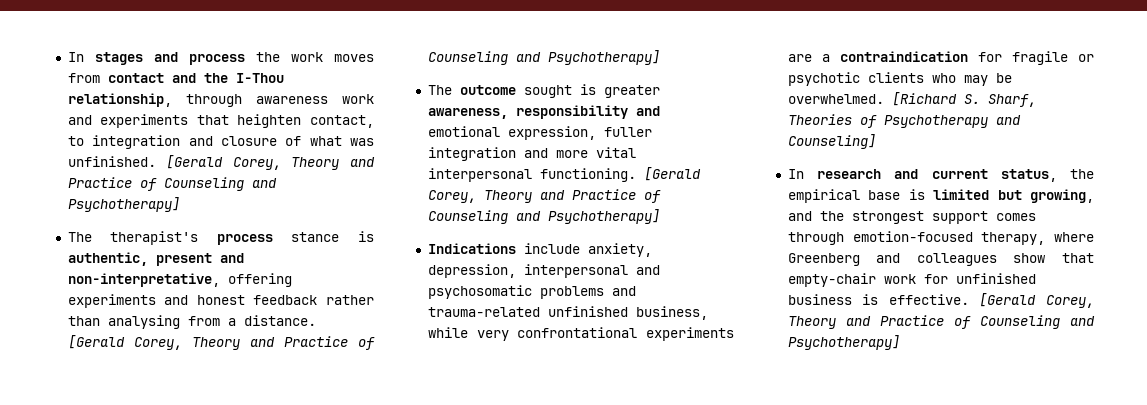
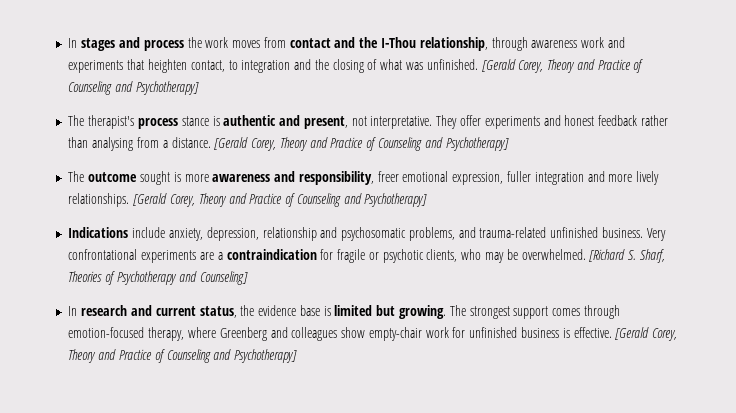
[220,136,277,146] closure -> [314,59,364,73] the closing
[67,252,244,266] [67,273,292,287] authentic, present and non-interpretative, offering -> [223,115,481,129] authentic and present, not interpretative. They offer
[603,85,660,98] [427,105,660,119] greater awareness, responsibility and -> [184,171,399,185] more awareness and responsibility, freer
[595,147,636,158] [427,168,636,182] vital interpersonal functioning. -> [636,171,660,185] [68,193,130,207] lively relationships.
[523,264,628,278] interpersonal -> [262,227,317,241] relationship
[539,286,604,299] problems -> [408,227,455,241] problems,
[635,306,708,320] [427,327,509,341] business, while very -> [601,227,666,241] business. Very
[867,72,924,83] clients -> [426,249,458,262] clients,
[787,189,860,203] empirical -> [258,305,297,316] evidence
[1030,189,1094,203] [787,211,844,221] growing, and the -> [398,305,466,319] growing. The
[1062,253,1094,263] that -> (366, 332) none

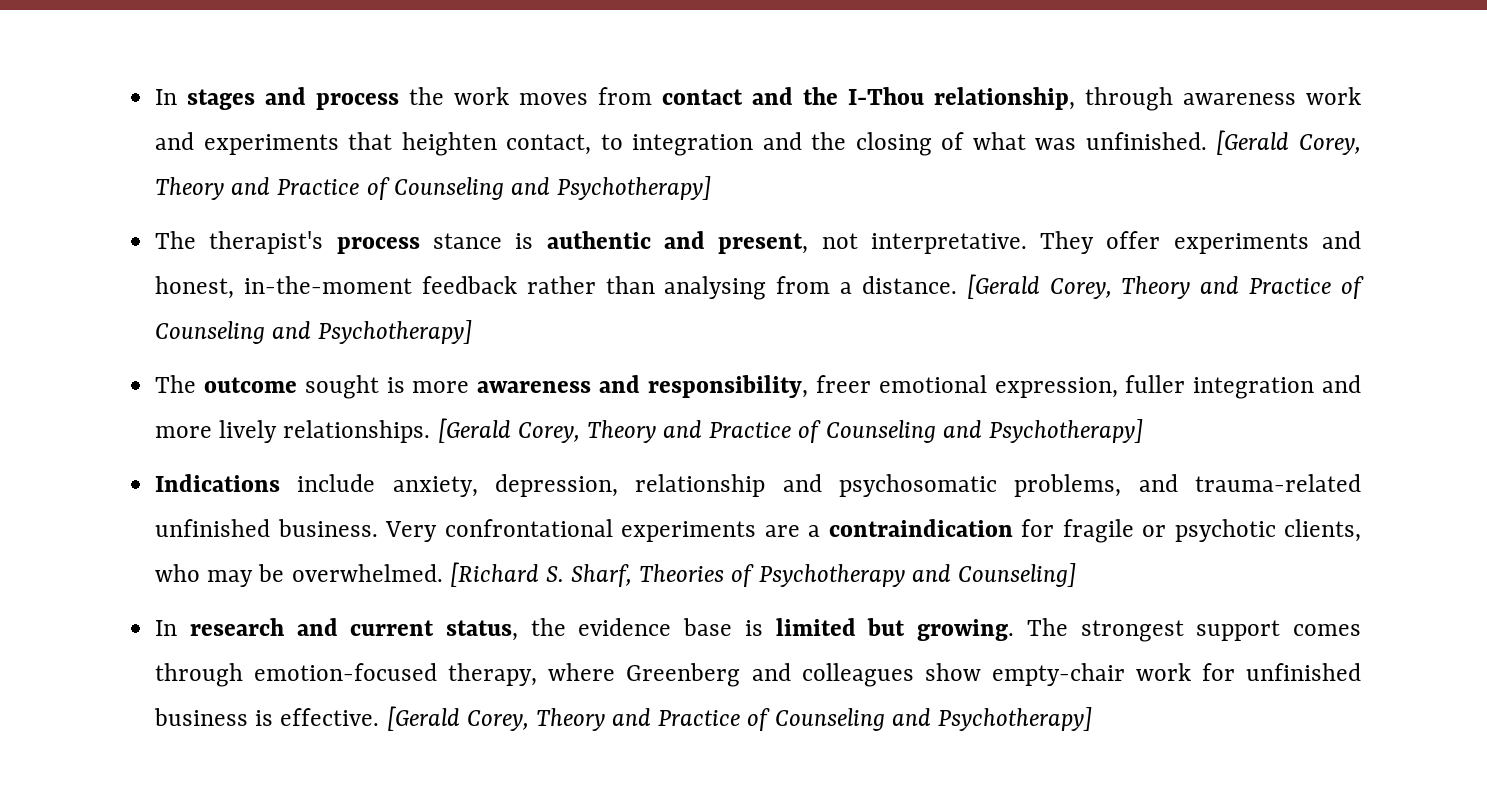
[564,115,595,126] honest -> [155,276,412,299] honest, in-the-moment

